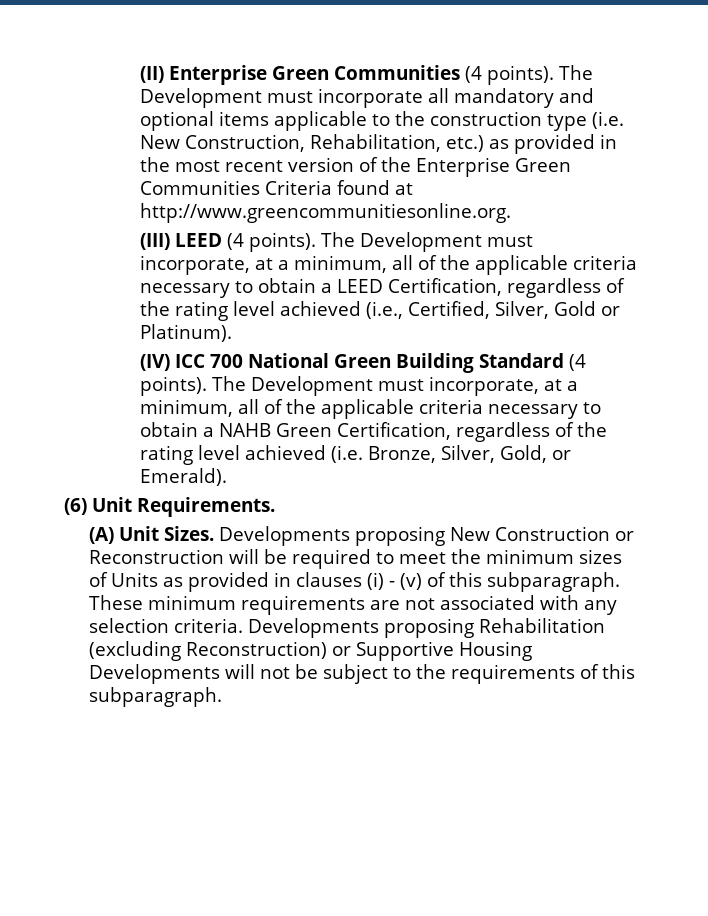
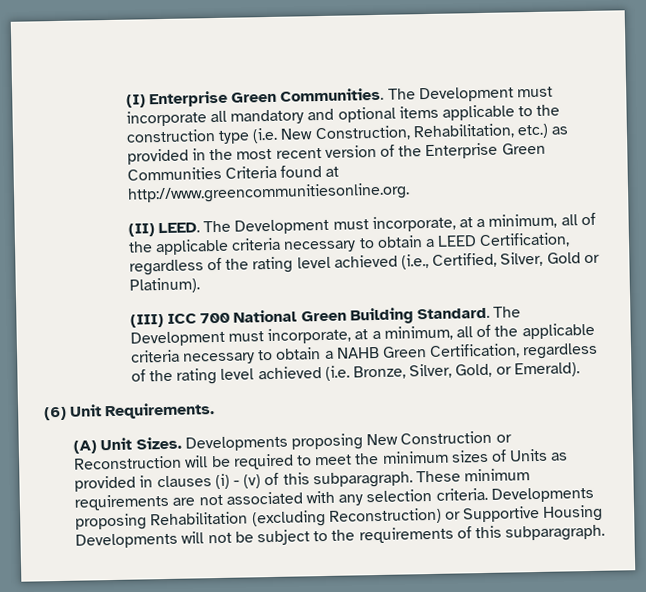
[140,65,555,85] (II) Enterprise Green Communities (4 points). -> [125,87,385,108] (I) Enterprise Green Communities.
[140,232,317,252] (III) LEED (4 points). -> [127,222,201,237] (II) LEED.
[140,354,171,371] (IV) -> [129,314,164,328] (III)
[479,353,587,371] [140,376,208,396] Standard (4 points). -> [416,307,490,320] Standard.

